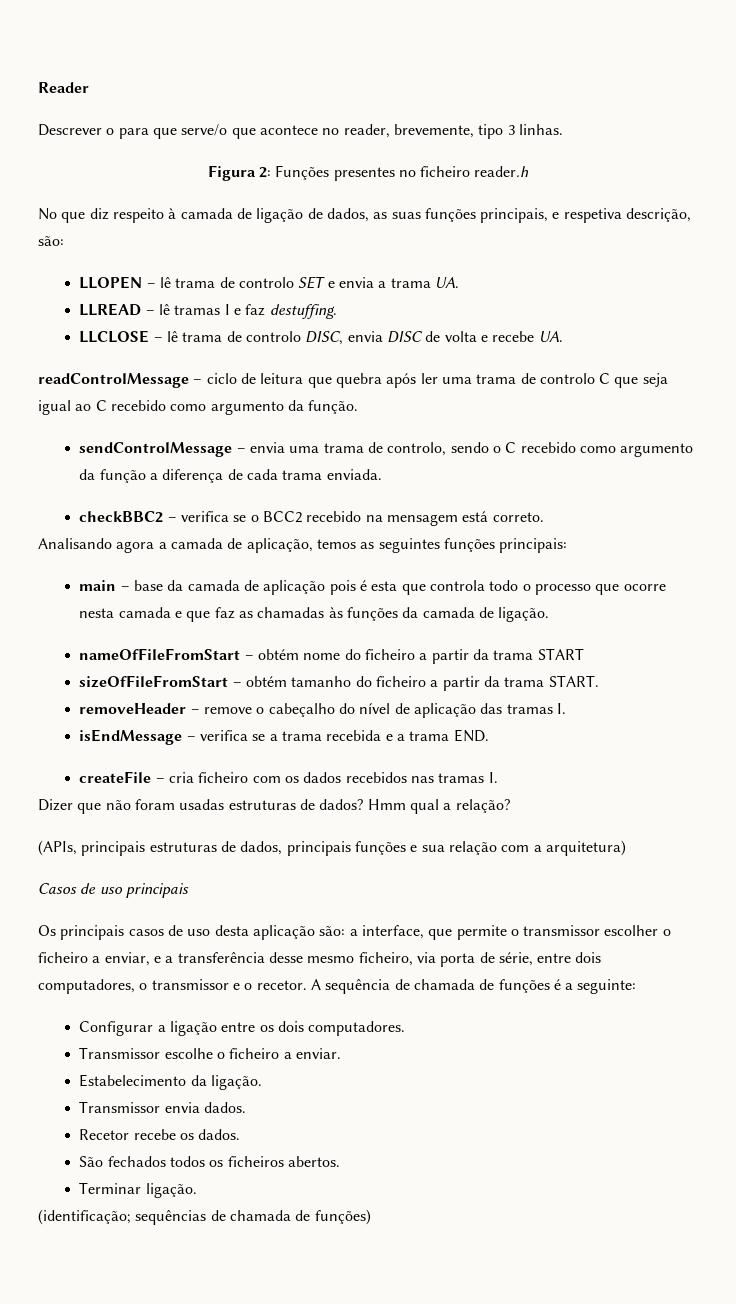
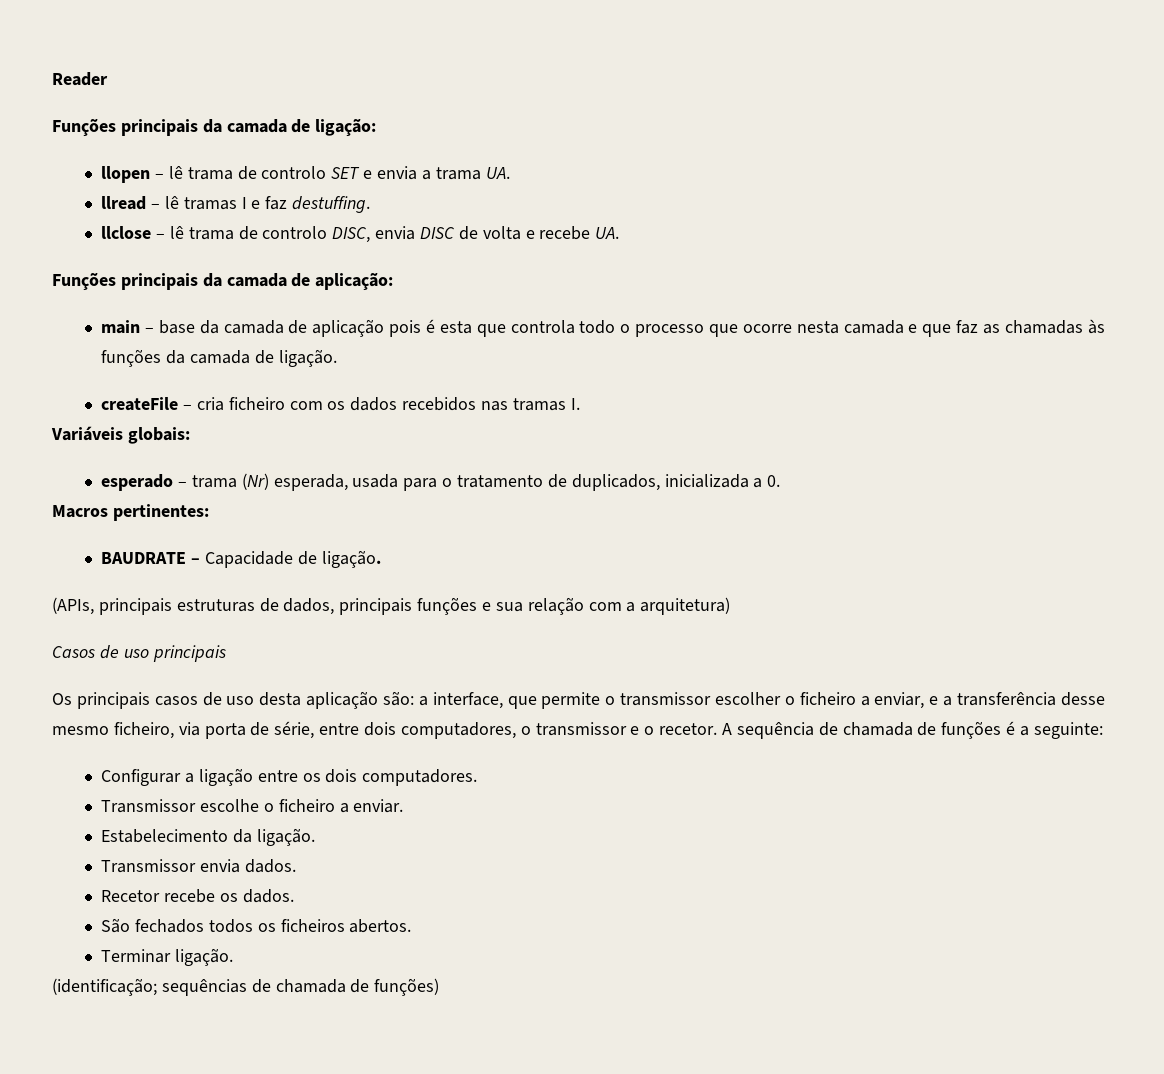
[38,124,563,139] [207,165,530,181] [38,208,692,223] [38,235,64,246] [79,276,143,289] Descrever o para que serve/o que acontece no reader, brevemente, tipo 3 linhas. // Figura 2: Funções presentes no ficheiro reader.h // No que diz respeito à camada de ligação de dados, as suas funções principais, e respetiva descrição, são: // LLOPEN -> [52,118,377,137] [101,166,151,183] Funções principais da camada de ligação: // llopen
[79,303,142,316] LLREAD -> [101,196,147,210] llread
[79,330,150,343] LLCLOSE -> [101,226,152,239] llclose
[38,373,668,388] [38,400,359,415] [79,442,694,457] [79,469,382,483] [79,511,544,526] [38,538,568,553] readControlMessage – ciclo de leitura que quebra após ler uma trama de controlo C que seja igual ao C recebido como argumento da função. // sendControlMessage – envia uma trama de controlo, sendo o C recebido como argumento da função a diferença de cada trama enviada. // checkBBC2 – verifica se o BCC2 recebido na mensagem está correto. // Analisando agora a camada de aplicação, temos as seguintes funções principais: -> [52,272,394,291] Funções principais da camada de aplicação:
[79,648,584,664] [79,675,599,691] [79,703,566,718] [79,729,489,745] // nameOfFileFromStart – obtém nome do ficheiro a partir da trama START // sizeOfFileFromStart – obtém tamanho do ficheiro a partir da trama START. // removeHeader – remove o cabeçalho do nível de aplicação das tramas I. // isEndMessage – verifica se a trama recebida e a trama END. -> (337, 358) none
[38,799,510,814] Dizer que não foram usadas estruturas de dados? Hmm qual a relação? -> [51,426,190,444] [101,473,781,491] [52,504,209,521] [101,550,381,568] Variáveis globais: // esperado – trama (Nr) esperada, usada para o tratamento de duplicados, inicializada a 0. // Macros pertinentes: // BAUDRATE – Capacidade de ligação.

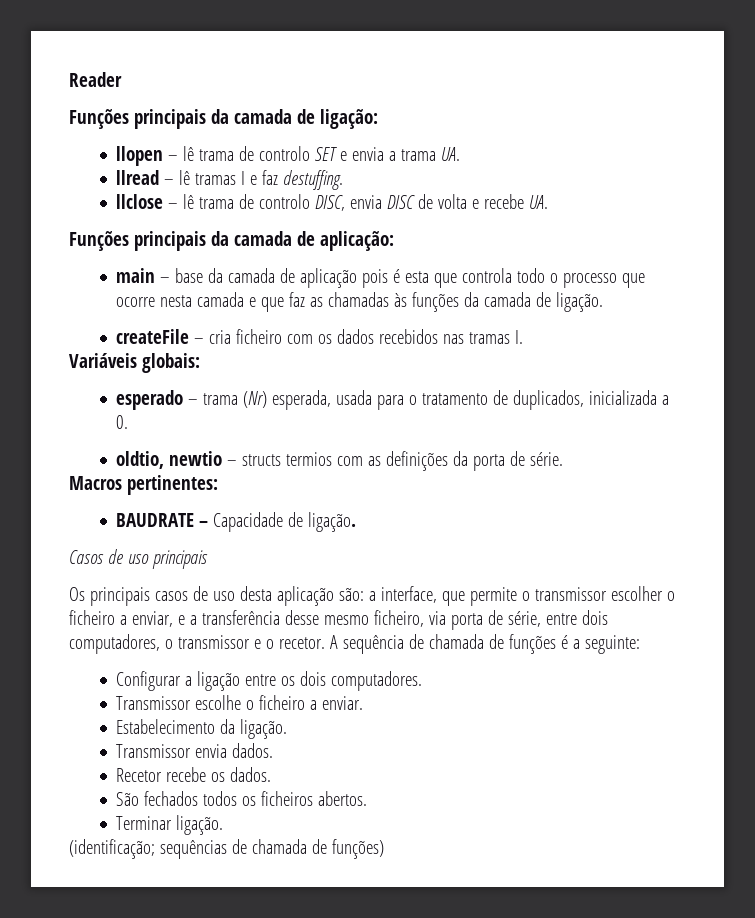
(781, 481) none -> [116,451,564,471] // oldtio, newtio – structs termios com as definições da porta de série.
[52,597,731,615] // (APIs, principais estruturas de dados, principais funções e sua relação com a arquitetura) -> (357, 522) none

